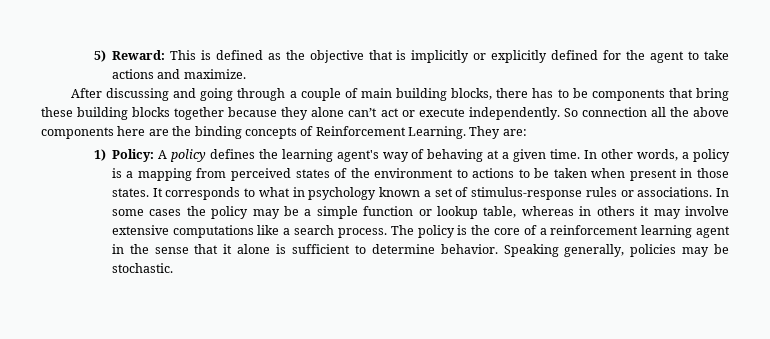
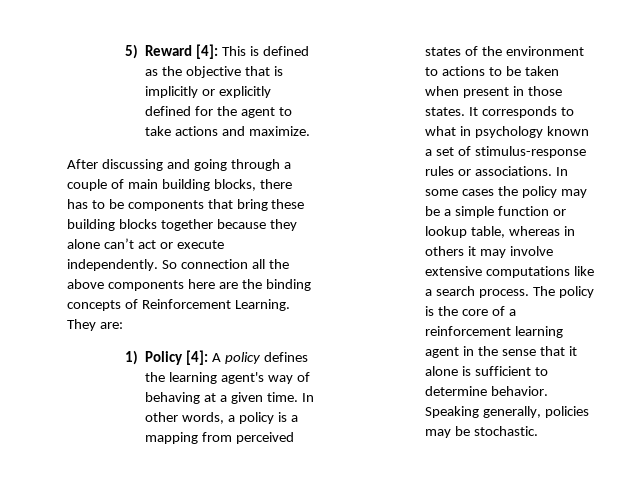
[111,50,165,60] Reward: -> [144,44,218,59] Reward [4]:
[111,149,154,162] Policy: -> [144,350,208,365] Policy [4]:

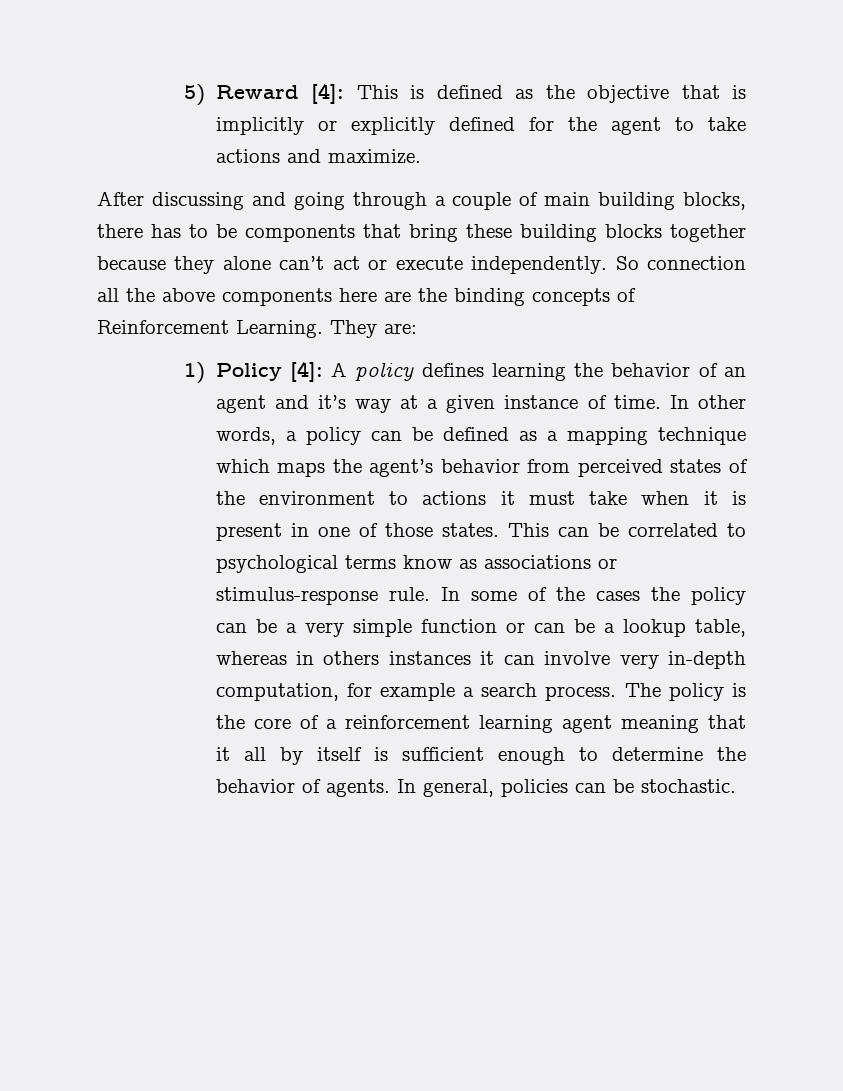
[144,372,310,384] [144,392,200,404] the learning agent's way of behaving -> [491,363,746,381] [215,395,391,413] learning the behavior of an agent and it’s way
(263, 398) none -> [504,395,607,409] instance of
[277,412,298,422] [144,432,198,444] is a mapping -> [370,427,746,445] [215,459,520,477] can be defined as a mapping technique which maps the agent’s behavior
[488,66,559,76] [424,86,562,98] [424,106,574,118] [424,126,589,138] [424,146,586,158] [424,166,568,176] [424,189,458,196] to be taken when present in those states. It corresponds to what in psychology known a set of stimulus-response rules or associations. In some -> [500,491,746,505] [215,523,746,541] [215,555,617,573] [215,587,585,605] it must take when it is present in one of those states. This can be correlated to psychological terms know as associations or stimulus-response rule. In some of the
[560,189,587,198] [424,206,451,216] may be a -> [215,619,344,637] can be a very
(566, 212) none -> [533,619,615,633] can be a
[467,246,553,258] [424,266,594,278] it may involve extensive computations like -> [388,651,746,669] [215,683,455,701] instances it can involve very in-depth computation, for example
[462,346,577,356] [424,366,458,376] in the sense that it alone -> [620,715,746,733] [215,747,362,765] meaning that it all by itself
(531, 371) none -> [497,747,565,765] enough
[490,386,548,396] [424,406,589,418] [424,429,451,438] behavior. Speaking generally, policies may -> [717,747,746,761] [215,779,606,797] the behavior of agents. In general, policies can

